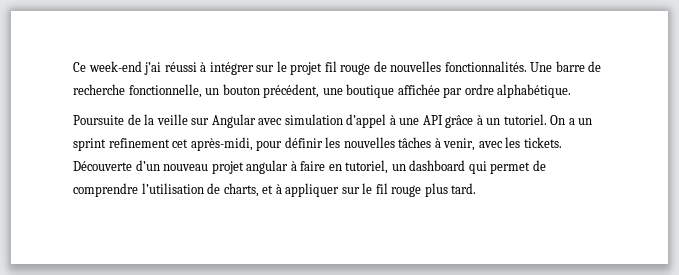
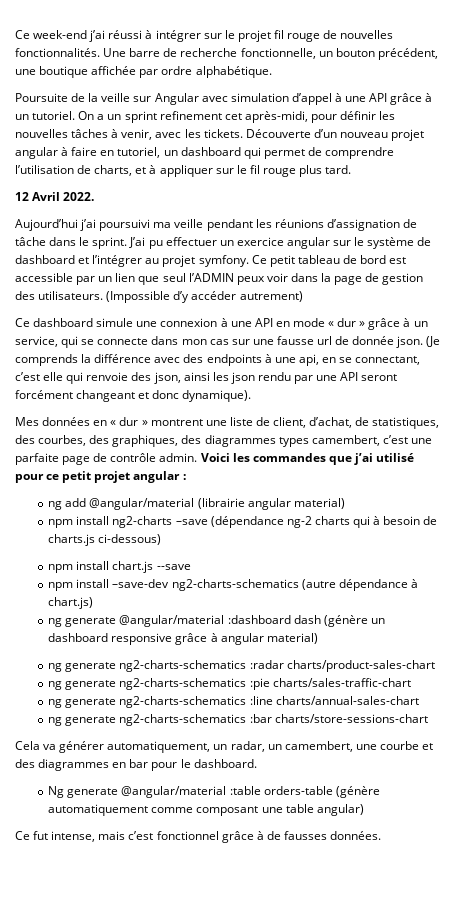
(477, 188) none -> [15,192,95,201] [15,219,417,231] [15,237,432,249] [15,255,407,267] [15,273,424,285] [15,291,303,303] [15,318,428,330] [15,336,441,348] [15,354,421,366] [15,372,398,384] [15,390,252,402] [15,417,440,429] [15,435,432,447] [15,453,415,465] [15,471,186,483] [48,498,345,510] [48,516,438,528] [48,534,162,546] [48,561,191,573] [48,579,418,591] [48,597,94,609] [48,615,385,627] [48,633,318,645] [48,660,435,672] [48,678,411,690] [48,696,419,708] [48,714,428,726] [15,741,434,753] [15,759,257,771] [48,786,380,798] [48,804,364,816] [15,831,382,843] // 12 Avril 2022. // Aujourd’hui j’ai poursuivi ma veille pendant les réunions d’assignation de tâche dans le sprint. J’ai pu effectuer un exercice angular sur le système de dashboard et l’intégrer au projet symfony. Ce petit tableau de bord est accessible par un lien que seul l’ADMIN peux voir dans la page de gestion des utilisateurs. (Impossible d’y accéder autrement) // Ce dashboard simule une connexion à une API en mode « dur » grâce à un service, qui se connecte dans mon cas sur une fausse url de donnée json. (Je comprends la différence avec des endpoints à une api, en se connectant, c’est elle qui renvoie des json, ainsi les json rendu par une API seront forcément changeant et donc dynamique). // Mes données en « dur » montrent une liste de client, d’achat, de statistiques, des courbes, des graphiques, des diagrammes types camembert, c’est une parfaite page de contrôle admin. Voici les commandes que j’ai utilisé pour ce petit projet angular : // ng add @angular/material (librairie angular material) // npm install ng2-charts –save (dépendance ng-2 charts qui à besoin de charts.js ci-dessous) // npm install chart.js --save // npm install –save-dev ng2-charts-schematics (autre dépendance à chart.js) // ng generate @angular/material :dashboard dash (génère un dashboard responsive grâce à angular material) // ng generate ng2-charts-schematics :radar charts/product-sales-chart // ng generate ng2-charts-schematics :pie charts/sales-traffic-chart // ng generate ng2-charts-schematics :line charts/annual-sales-chart // ng generate ng2-charts-schematics :bar charts/store-sessions-chart // Cela va générer automatiquement, un radar, un camembert, une courbe et des diagrammes en bar pour le dashboard. // Ng generate @angular/material :table orders-table (génère automatiquement comme composant une table angular) // Ce fut intense, mais c’est fonctionnel grâce à de fausses données.

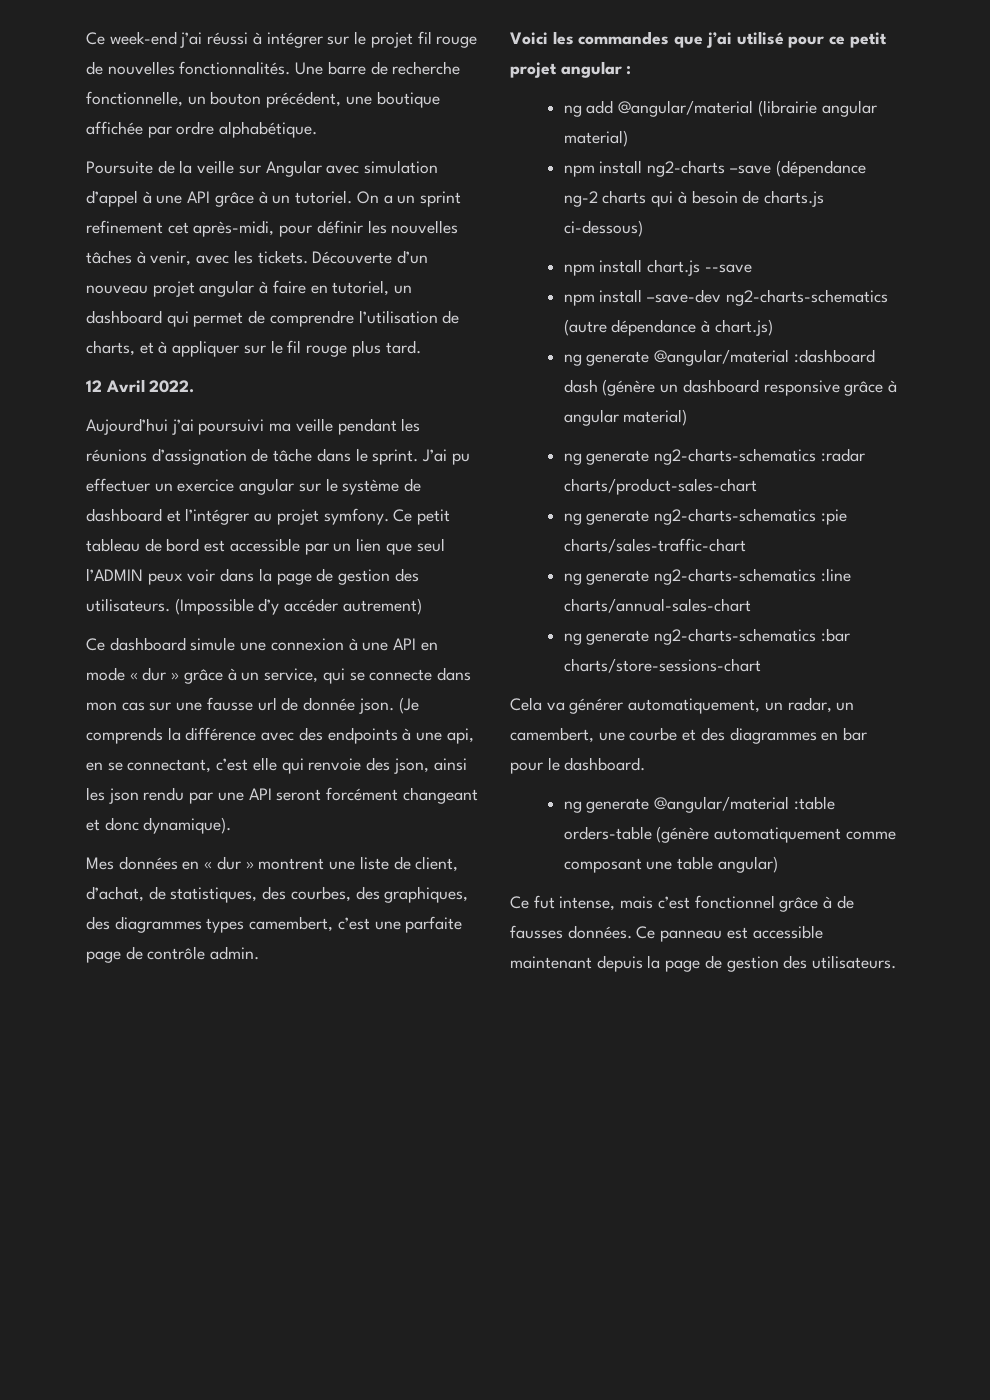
(198, 457) none -> (260, 953) //
[48,786,65,798] Ng -> [563,801,582,813] ng
(382, 835) none -> [636,925,823,942] [510,955,897,972] Ce panneau est accessible maintenant depuis la page de gestion des utilisateurs.

